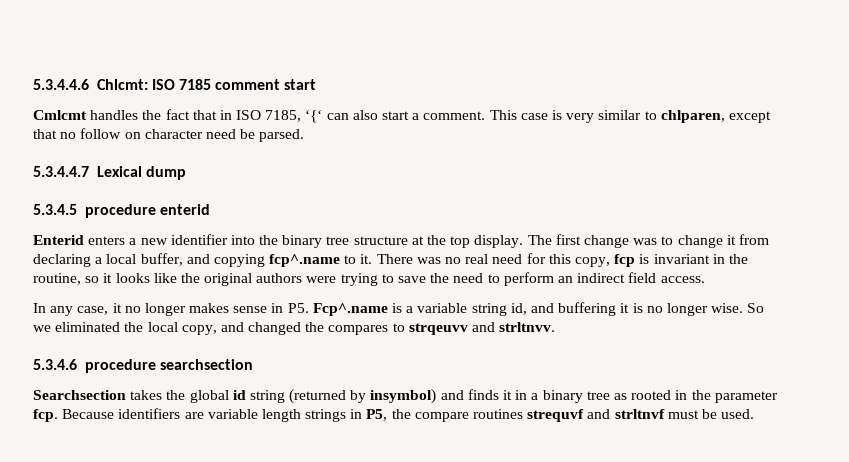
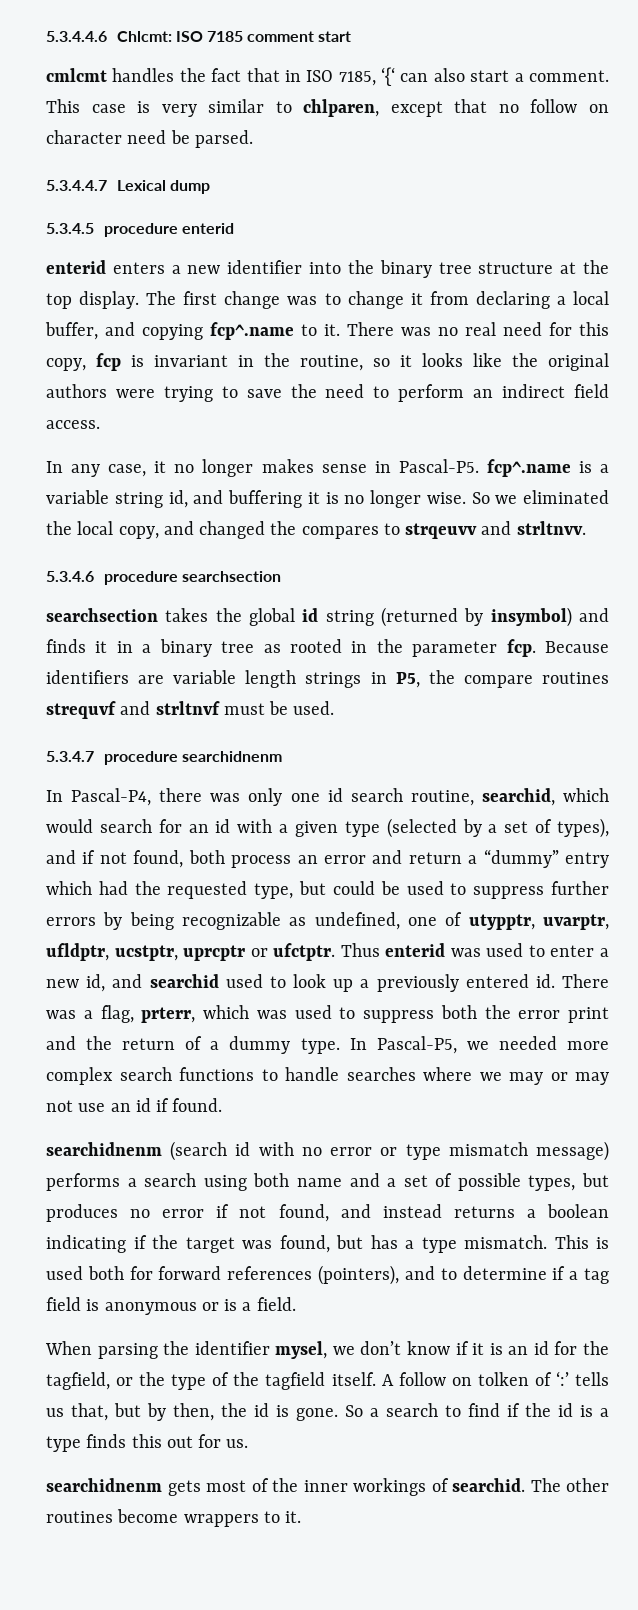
[33,110,87,120] Cmlcmt -> [46,68,107,82] cmlcmt
[33,235,84,245] Enterid -> [46,260,106,274] enterid
[287,303,388,316] P5. Fcp^.name -> [398,459,571,477] Pascal-P5. fcp^.name
[33,390,126,400] Searchsection -> [46,608,158,622] searchsection
(755, 414) none -> [46,751,282,765] [46,788,610,806] [46,818,609,838] [46,849,610,868] [46,881,609,899] [46,912,609,930] [46,943,610,961] [46,974,610,992] [46,1005,609,1023] [46,1036,609,1054] [46,1067,609,1085] [46,1098,223,1112] [46,1141,609,1161] [46,1173,609,1191] [46,1204,610,1222] [46,1235,609,1253] [46,1265,609,1285] [46,1297,296,1315] [45,1341,609,1359] [46,1371,609,1390] [46,1403,609,1421] [46,1434,249,1452] [46,1478,609,1496] [46,1509,302,1527] // 5.3.4.7 procedure searchidnenm // In Pascal-P4, there was only one id search routine, searchid, which would search for an id with a given type (selected by a set of types), and if not found, both process an error and return a “dummy” entry which had the requested type, but could be used to suppress further errors by being recognizable as undefined, one of utypptr, uvarptr, ufldptr, ucstptr, uprcptr or ufctptr. Thus enterid was used to enter a new id, and searchid used to look up a previously entered id. There was a flag, prterr, which was used to suppress both the error print and the return of a dummy type. In Pascal-P5, we needed more complex search functions to handle searches where we may or may not use an id if found. // searchidnenm (search id with no error or type mismatch message) performs a search using both name and a set of possible types, but produces no error if not found, and instead returns a boolean indicating if the target was found, but has a type mismatch. This is used both for forward references (pointers), and to determine if a tag field is anonymous or is a field. // When parsing the identifier mysel, we don’t know if it is an id for the tagfield, or the type of the tagfield itself. A follow on tolken of ‘:’ tells us that, but by then, the id is gone. So a search to find if the id is a type finds this out for us. // searchidnenm gets most of the inner workings of searchid. The other routines become wrappers to it.

